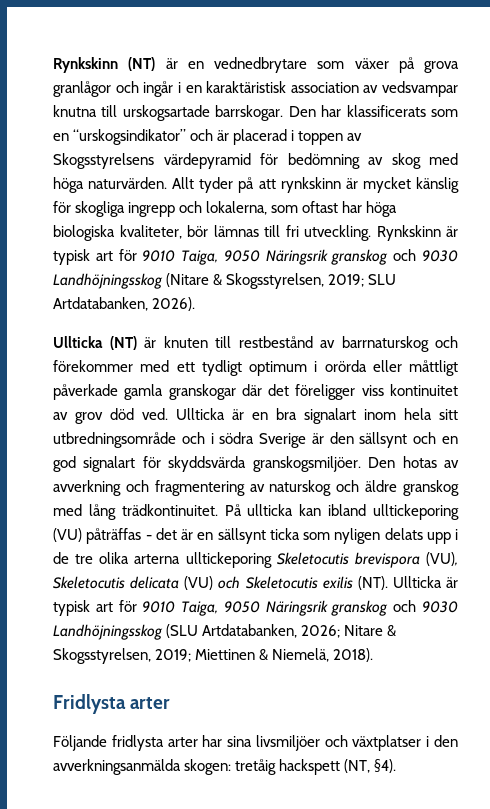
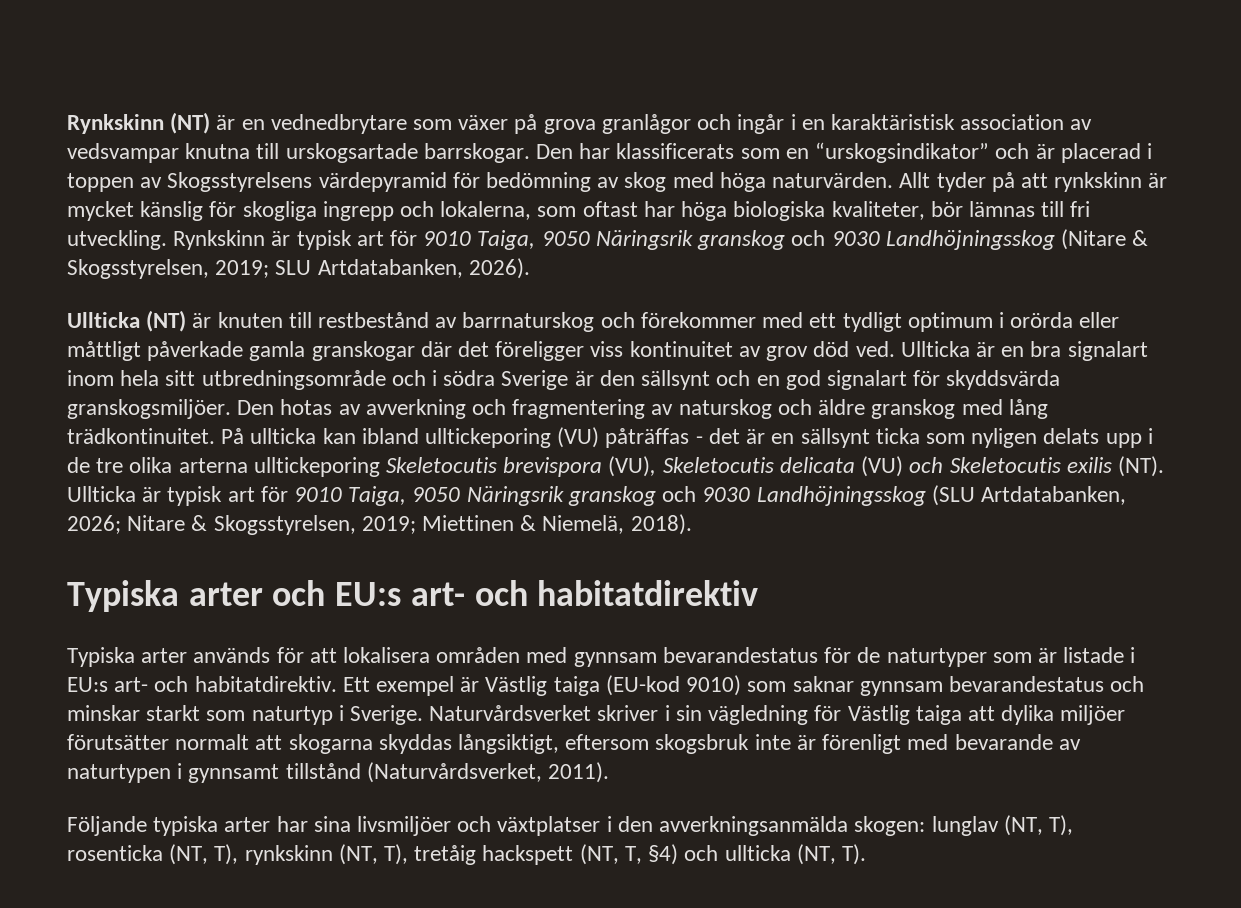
[53,694,171,714] Fridlysta arter -> [67,580,759,612] [67,647,1136,667] [67,675,1145,696] [67,705,1126,725] [67,734,1081,754] [67,762,610,783] Typiska arter och EU:s art- och habitatdirektiv // Typiska arter används för att lokalisera områden med gynnsam bevarandestatus för de naturtyper som är listade i EU:s art- och habitatdirektiv. Ett exempel är Västlig taiga (EU-kod 9010) som saknar gynnsam bevarandestatus och minskar starkt som naturtyp i Sverige. Naturvårdsverket skriver i sin vägledning för Västlig taiga att dylika miljöer förutsätter normalt att skogarna skyddas långsiktigt, eftersom skogsbruk inte är förenligt med bevarande av naturtypen i gynnsamt tillstånd (Naturvårdsverket, 2011).
[111,735,164,751] fridlysta -> [153,816,219,836] typiska
[235,759,397,775] tretåig hackspett (NT, §4). -> [931,815,1073,836] [67,844,866,865] lunglav (NT, T), rosenticka (NT, T), rynkskinn (NT, T), tretåig hackspett (NT, T, §4) och ullticka (NT, T).

